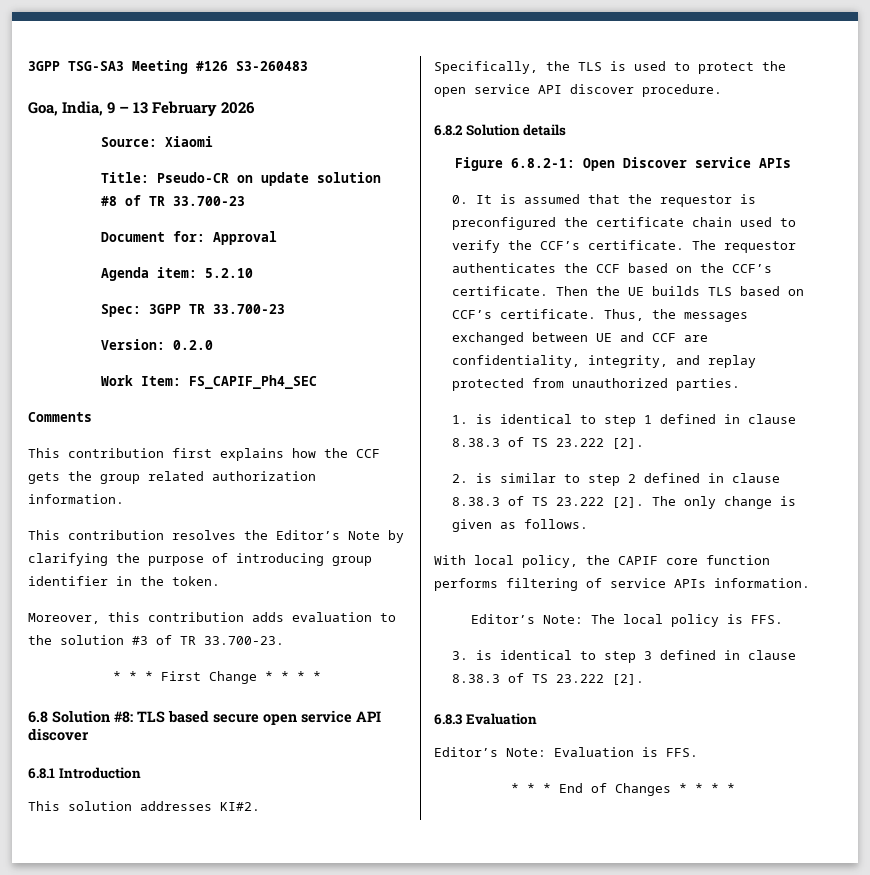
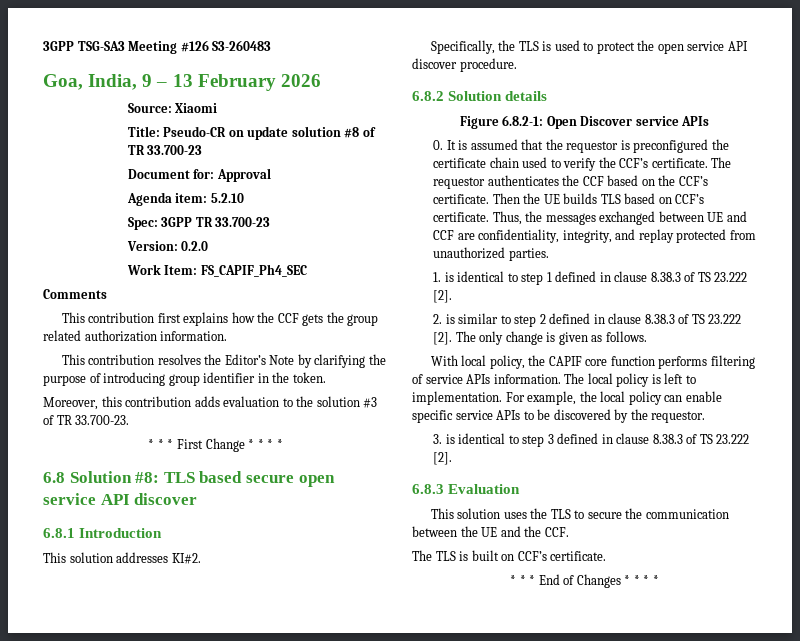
[470,614,583,624] // Editor’s Note: -> (561, 379) none
[750,615,783,624] FFS. -> [664,373,696,384] [412,391,722,405] [412,409,706,423] left to implementation. For example, the local policy can enable specific service APIs to be discovered by the requestor.
[434,747,698,757] Editor’s Note: Evaluation is FFS. -> [430,508,729,519] [412,526,569,537] [412,550,607,561] This solution uses the TLS to secure the communication between the UE and the CCF. // The TLS is built on CCF’s certificate.

